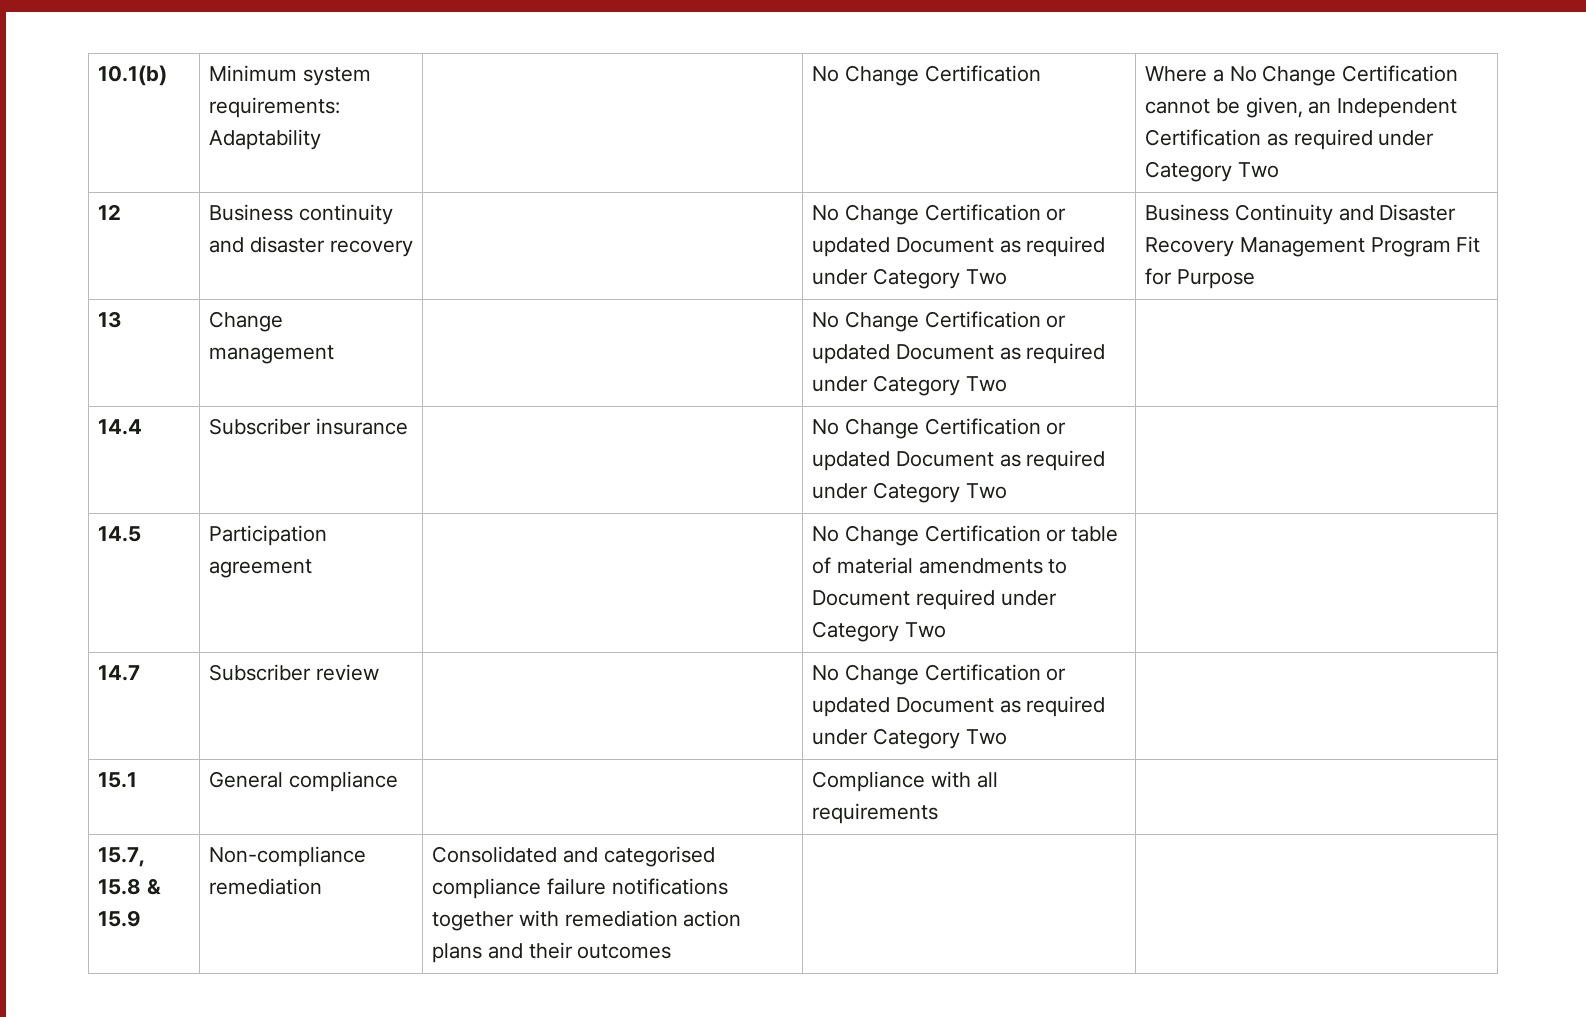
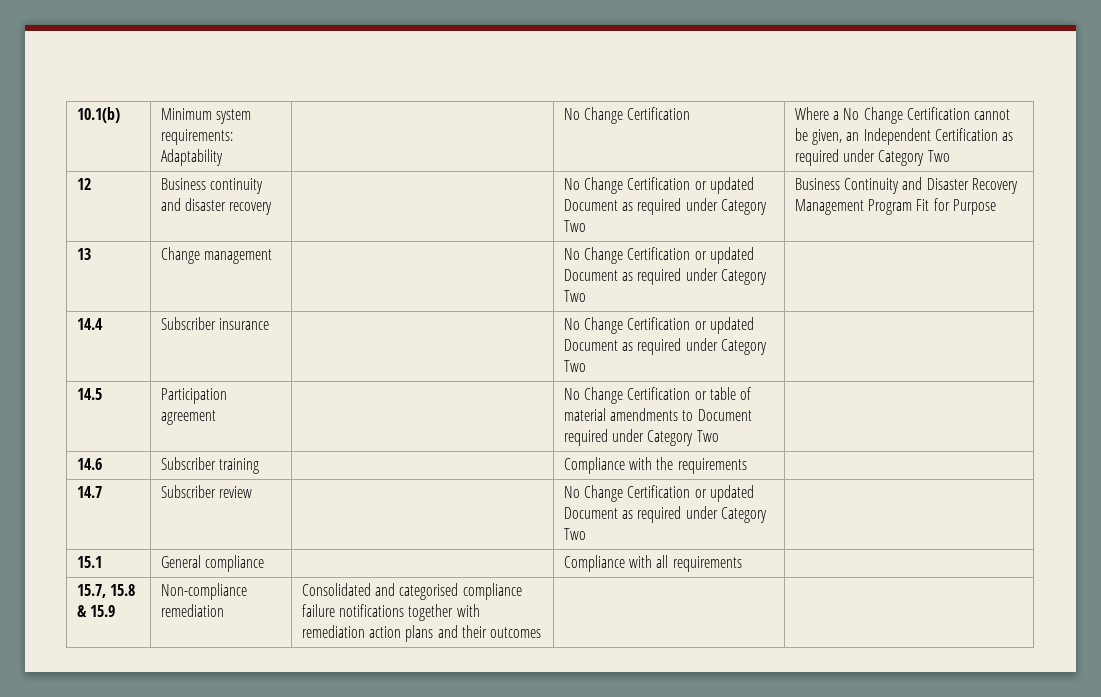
(946, 630) none -> [77,458,103,470] [161,457,260,474] [564,457,747,474] // 14.6 | Subscriber training | | Compliance with the requirements |

